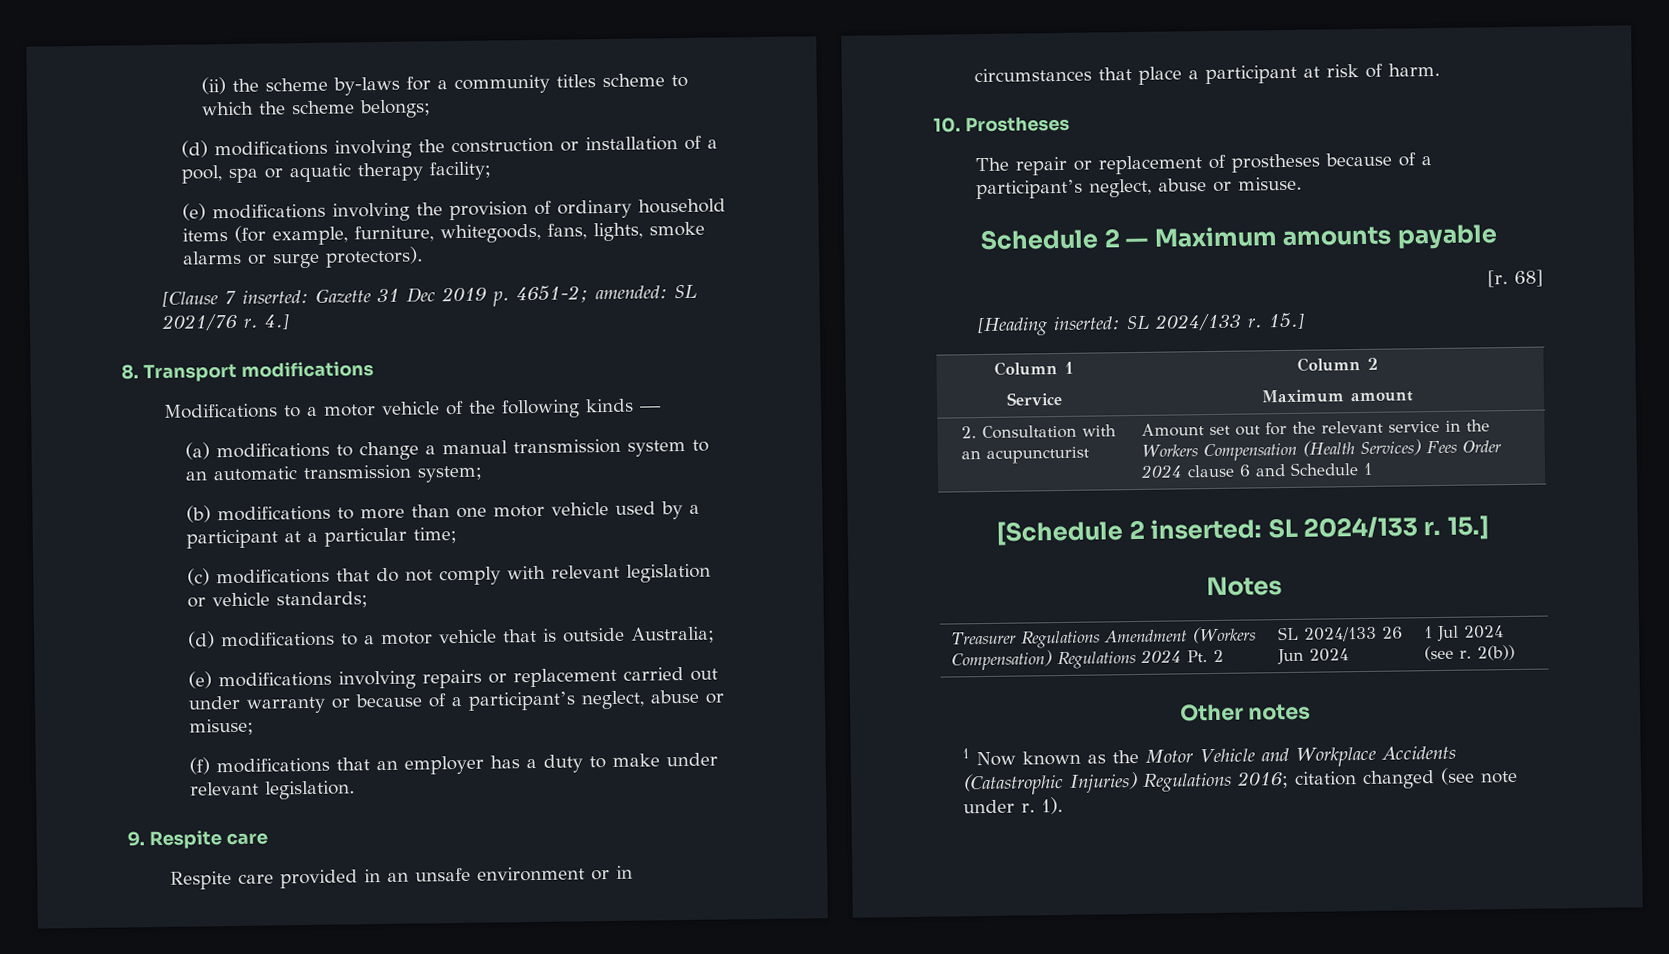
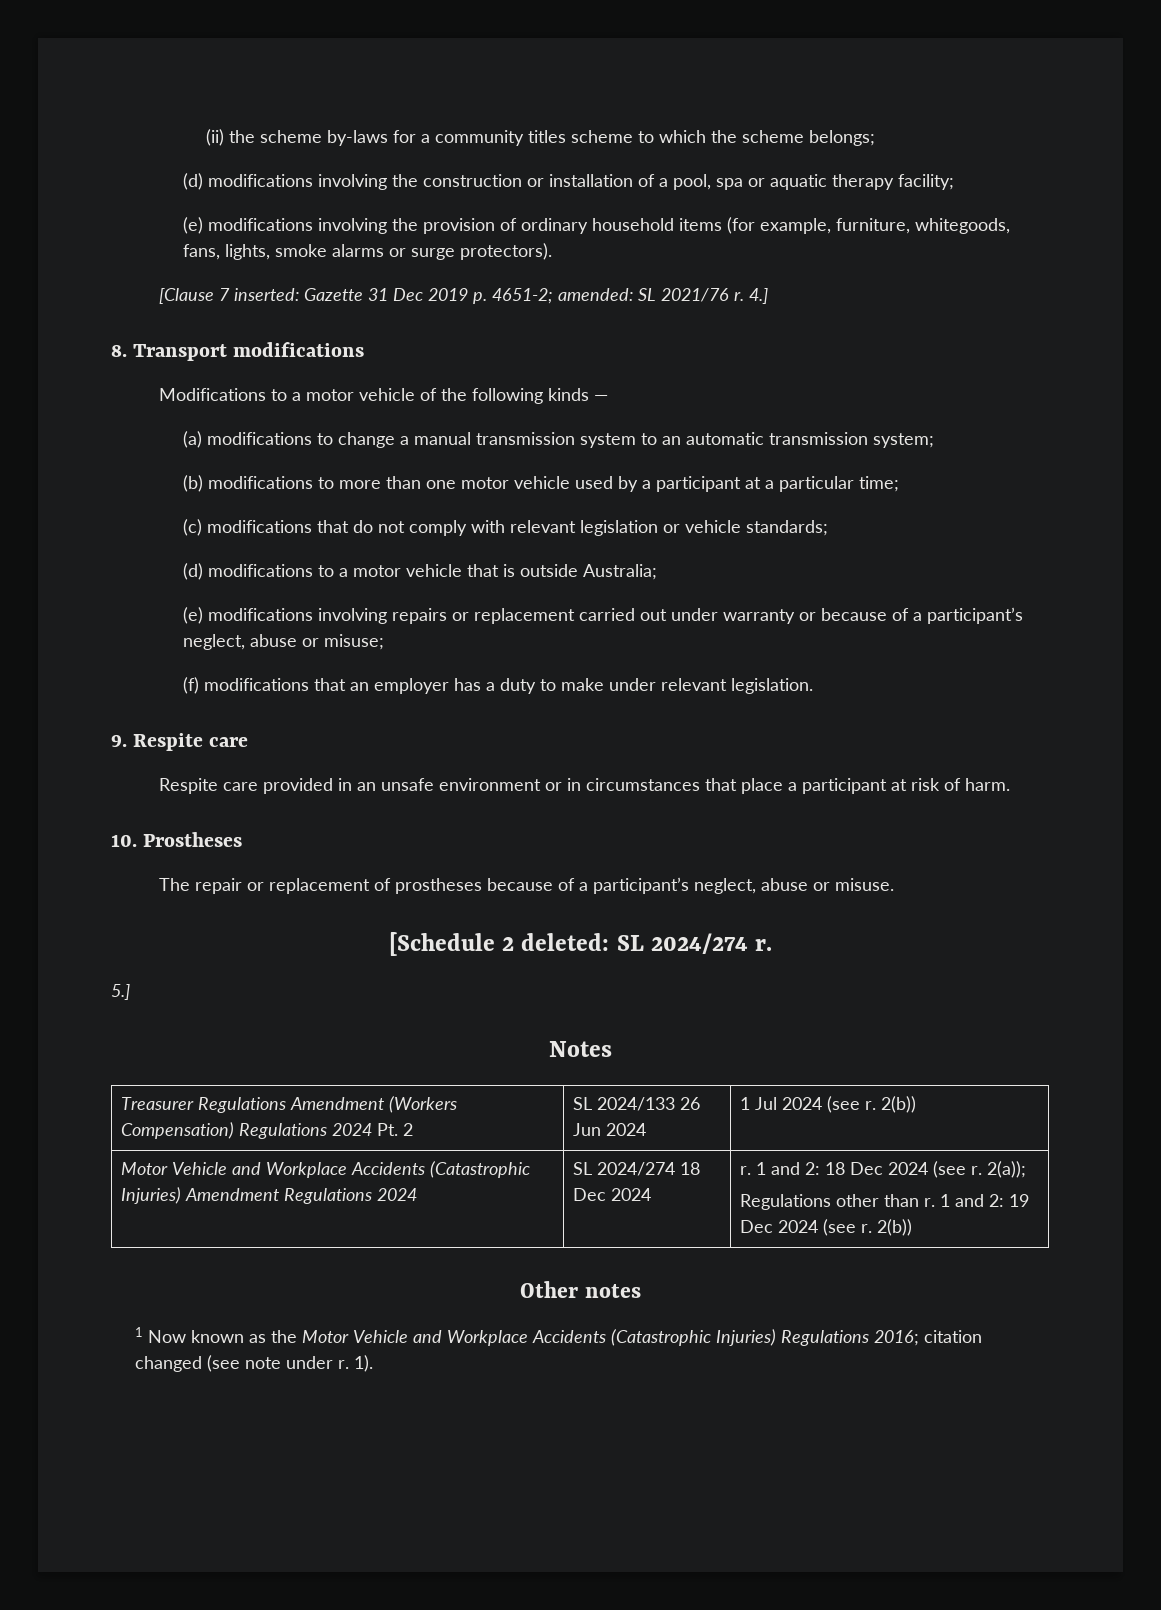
[980,224,1498,251] [1487,269,1544,288] [977,312,1306,337] [993,361,1074,376] [1005,391,1063,406] [1296,357,1378,372] [1261,389,1414,404] [961,424,1117,440] [961,446,1091,464] [1141,419,1491,437] [1141,439,1503,462] [1140,462,1374,478] // Schedule 2 — Maximum amounts payable // [r. 68] // [Heading inserted: SL 2024/133 r. 15.] // Column 1 // Service | Column 2 // Maximum amount // 2. Consultation with an acupuncturist | Amount set out for the relevant service in the Workers Compensation (Health Services) Fees Order 2024 clause 6 and Schedule 1 -> (894, 884) none
[1150,515,1489,540] inserted: SL 2024/133 r. 15.] -> [521,933,772,954] [111,984,130,1000] deleted: SL 2024/274 r. // 5.]
(1516, 652) none -> [120,1161,530,1178] [120,1187,417,1204] [572,1162,700,1176] [572,1188,651,1201] [739,1161,1026,1178] [739,1194,1029,1210] [739,1219,912,1236] // Motor Vehicle and Workplace Accidents (Catastrophic Injuries) Amendment Regulations 2024 | SL 2024/274 18 Dec 2024 | r. 1 and 2: 18 Dec 2024 (see r. 2(a)); // Regulations other than r. 1 and 2: 19 Dec 2024 (see r. 2(b))

